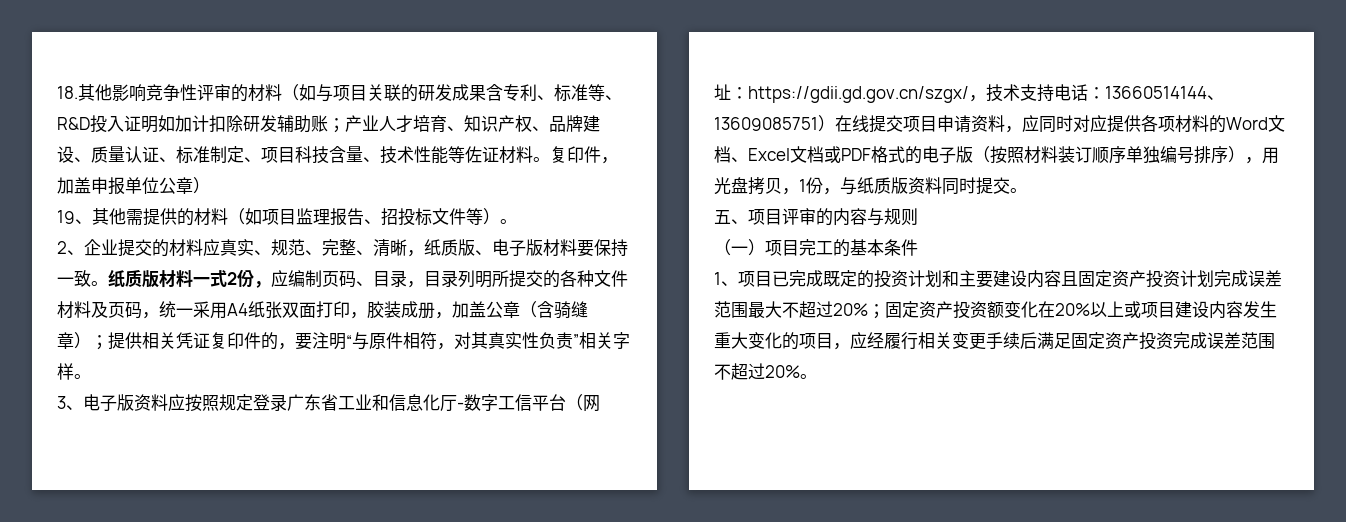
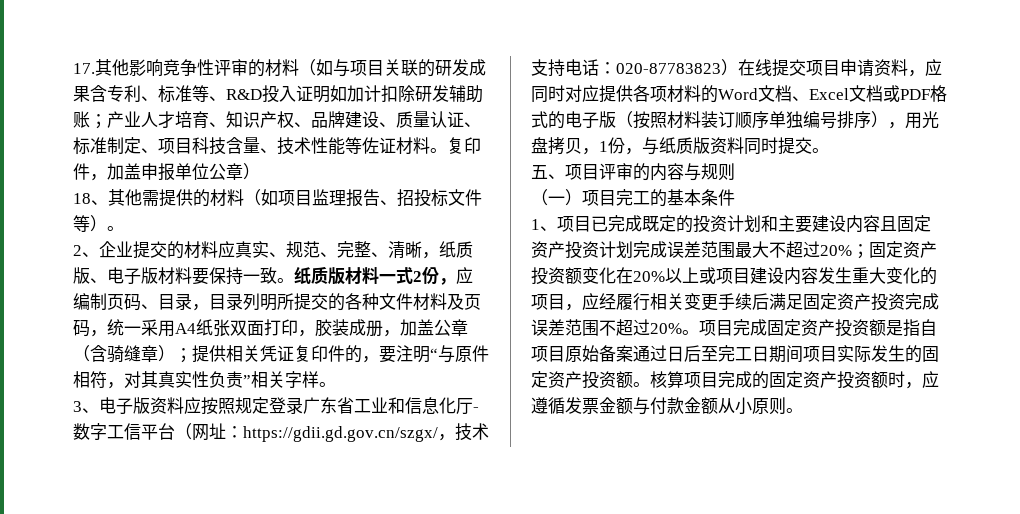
[57,86,78,99] 18. -> [73,63,95,74] 17.
[57,210,75,224] 19 -> [73,193,91,204] 18
[1105,86,1224,100] [714,117,818,131] 13660514144、13609085751 -> [616,63,721,74] 020-87783823
(817, 376) none -> [699,319,937,337] [531,345,939,363] [531,371,939,389] [531,397,803,415] 项目完成固定资产投资额是指自项目原始备案通过日后至完工日期间项目实际发生的固定资产投资额。核算项目完成的固定资产投资额时，应遵循发票金额与付款金额从小原则。

